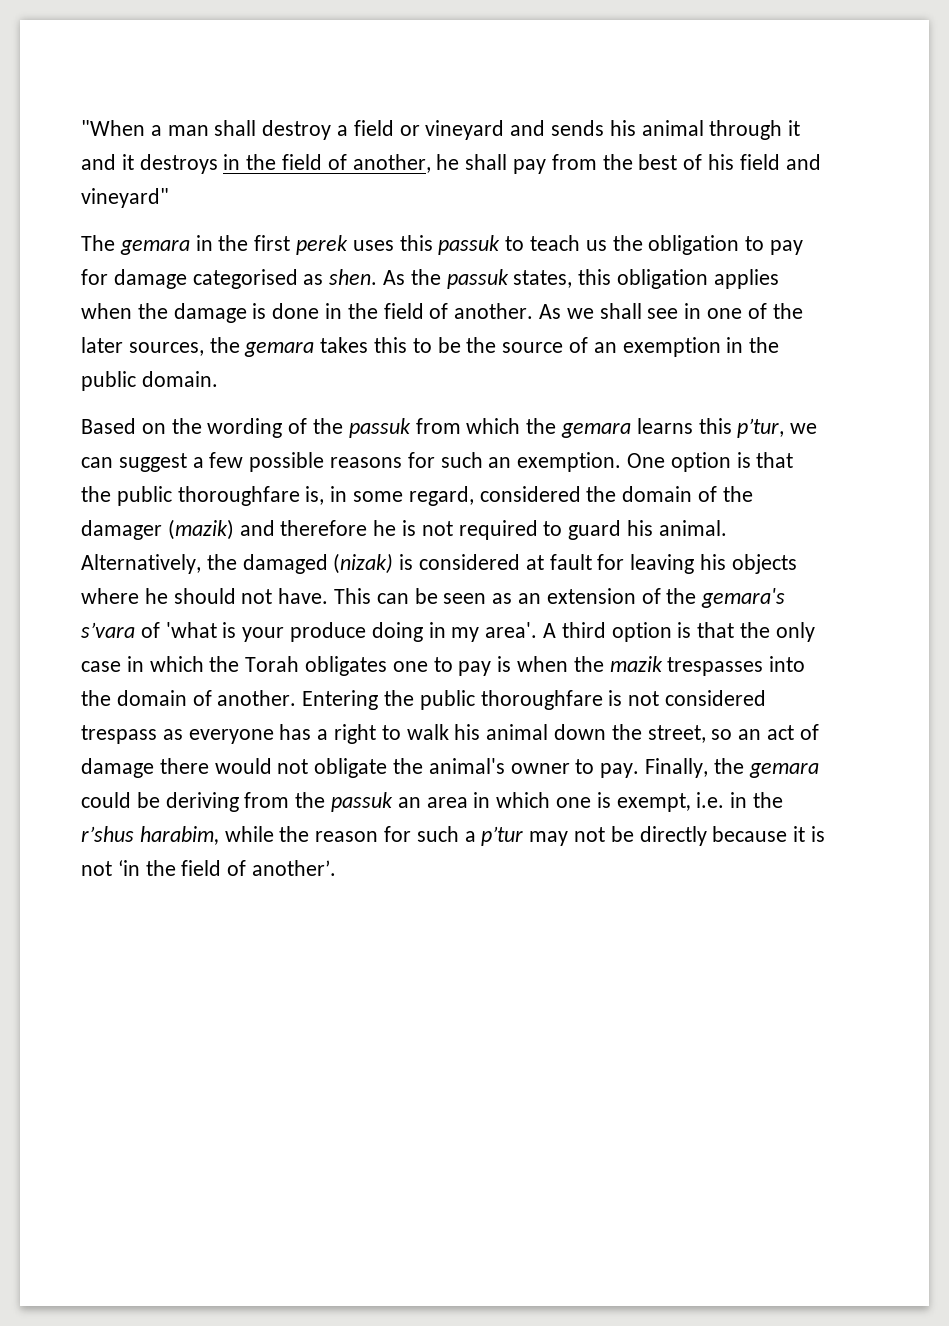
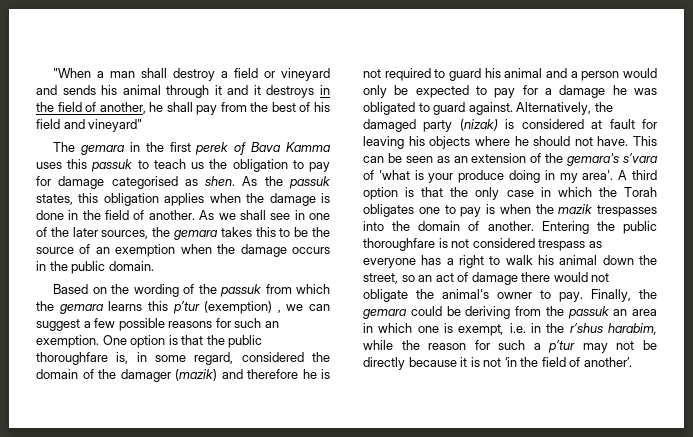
(349, 245) none -> [234,142,332,155] of Bava Kamma
(721, 347) none -> [180,244,330,257] when the damage occurs
[737,418,785,438] p’tur, -> [172,301,281,314] p’tur (exemption) ,
[658,520,727,536] animal. -> [504,68,657,81] [363,85,657,98] [363,102,513,115] animal and a person would only be expected to pay for a damage he was obligated to guard against.
(328, 564) none -> [423,120,453,132] party

